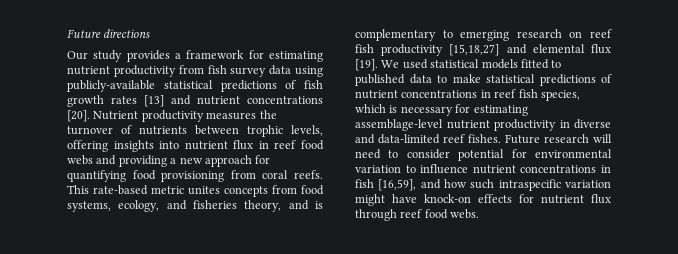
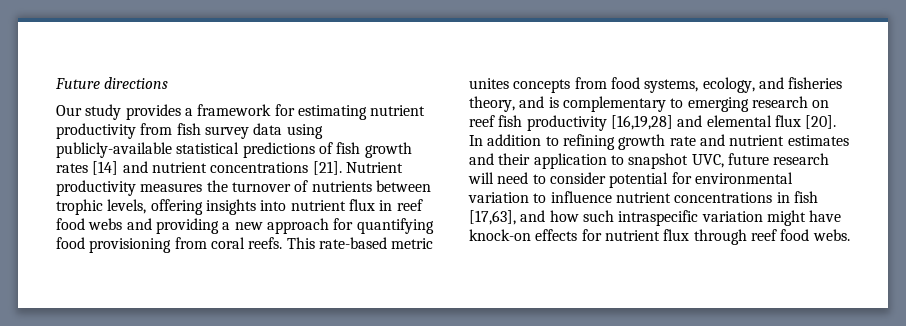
[144,95,164,107] [13] -> [92,161,119,175] [14]
[67,110,90,122] [20]. -> [312,161,342,175] [21].
[449,44,500,56] [15,18,27] -> [610,115,673,130] [16,19,28]
[355,59,562,71] [355,74,612,86] [355,89,580,101] [355,104,528,116] [355,119,611,131] [355,134,540,144] [19]. We used statistical models fitted to published data to make statistical predictions of nutrient concentrations in reef fish species, which is necessary for estimating assemblage-level nutrient productivity in diverse and data-limited reef fishes. Future -> [805,115,837,129] [469,134,849,150] [469,153,769,169] [20]. In addition to refining growth rate and nutrient estimates and their application to snapshot UVC, future
[378,179,417,191] [16,59], -> [469,210,516,225] [17,63],

